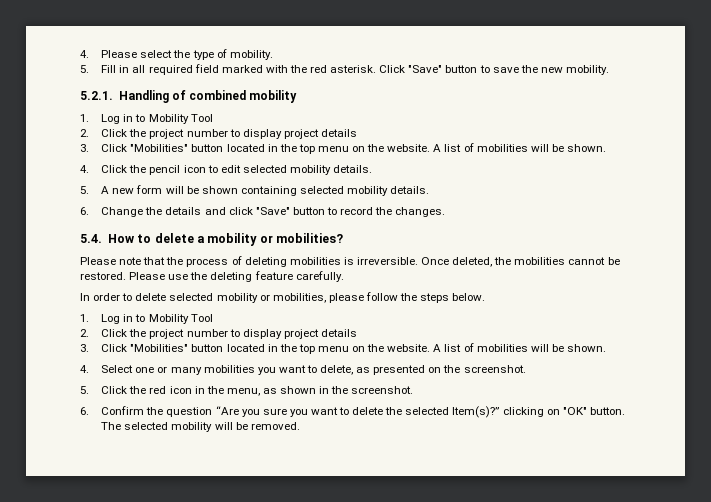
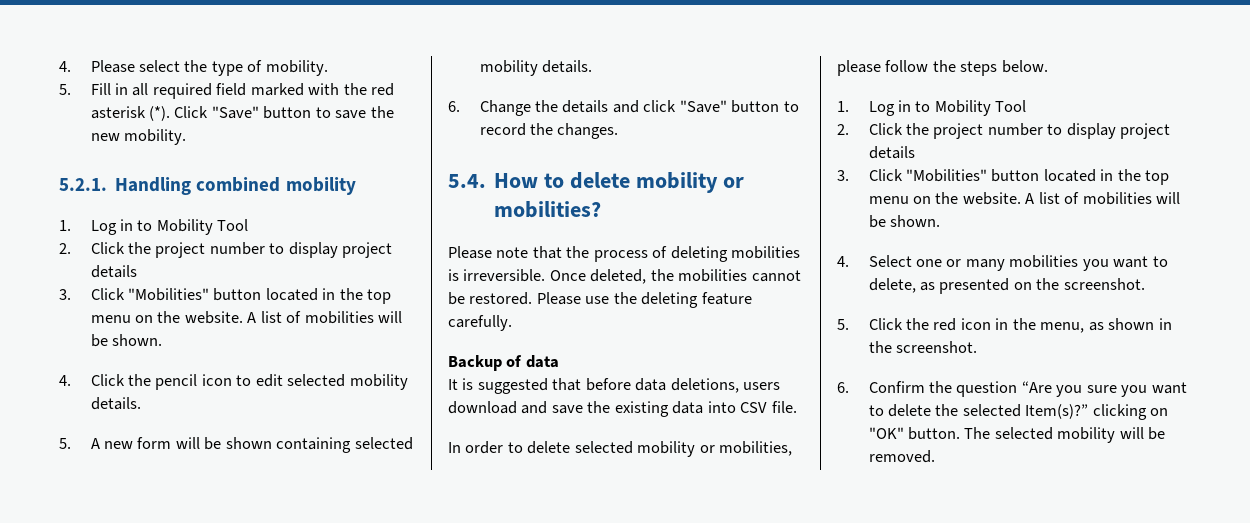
[330,65,377,73] asterisk. -> [90,106,171,121] asterisk (*).
[171,90,186,100] of -> (192, 186) none
[196,236,205,243] a -> (631, 180) none
(344, 276) none -> [448,355,559,371] [448,378,781,394] [448,401,797,417] // Backup of data // It is suggested that before data deletions, users download and save the existing data into CSV file.

